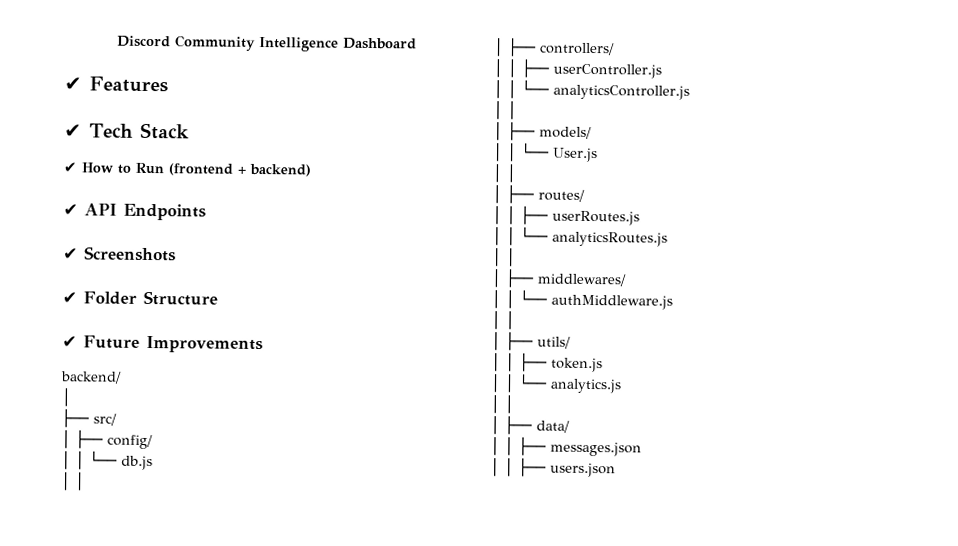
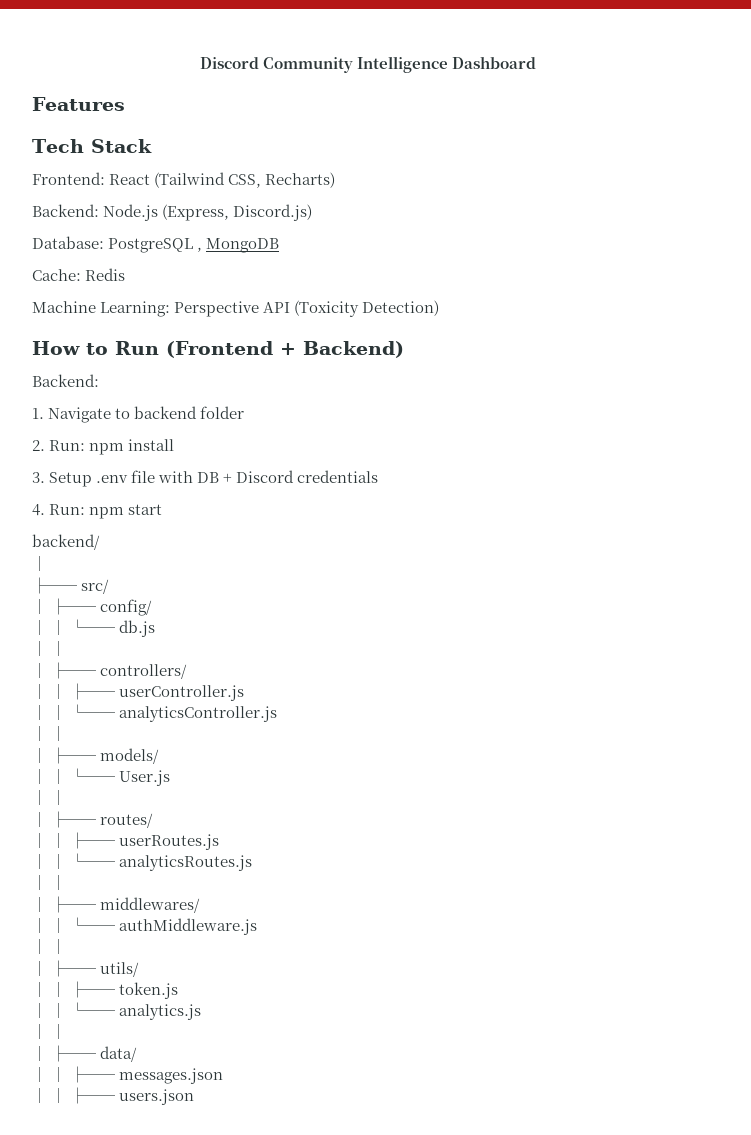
[64,77,82,91] ✔ -> (537, 62) none
[64,124,82,138] ✔ -> (125, 104) none
[63,162,311,177] [63,203,206,221] [63,246,176,262] [62,290,218,306] [62,335,263,354] ✔ How to Run (frontend + backend) // ✔ API Endpoints // ✔ Screenshots // ✔ Folder Structure // ✔ Future Improvements -> [32,172,336,188] [32,204,313,221] [32,236,280,253] [32,268,126,281] [32,300,440,317] [32,341,404,358] [32,374,99,387] [32,406,245,423] [32,439,175,455] [32,470,379,487] [32,504,163,519] Frontend: React (Tailwind CSS, Recharts) // Backend: Node.js (Express, Discord.js) // Database: PostgreSQL , MongoDB // Cache: Redis // Machine Learning: Perspective API (Toxicity Detection) // How to Run (Frontend + Backend) // Backend: // 1. Navigate to backend folder // 2. Run: npm install // 3. Setup .env file with DB + Discord credentials // 4. Run: npm start

